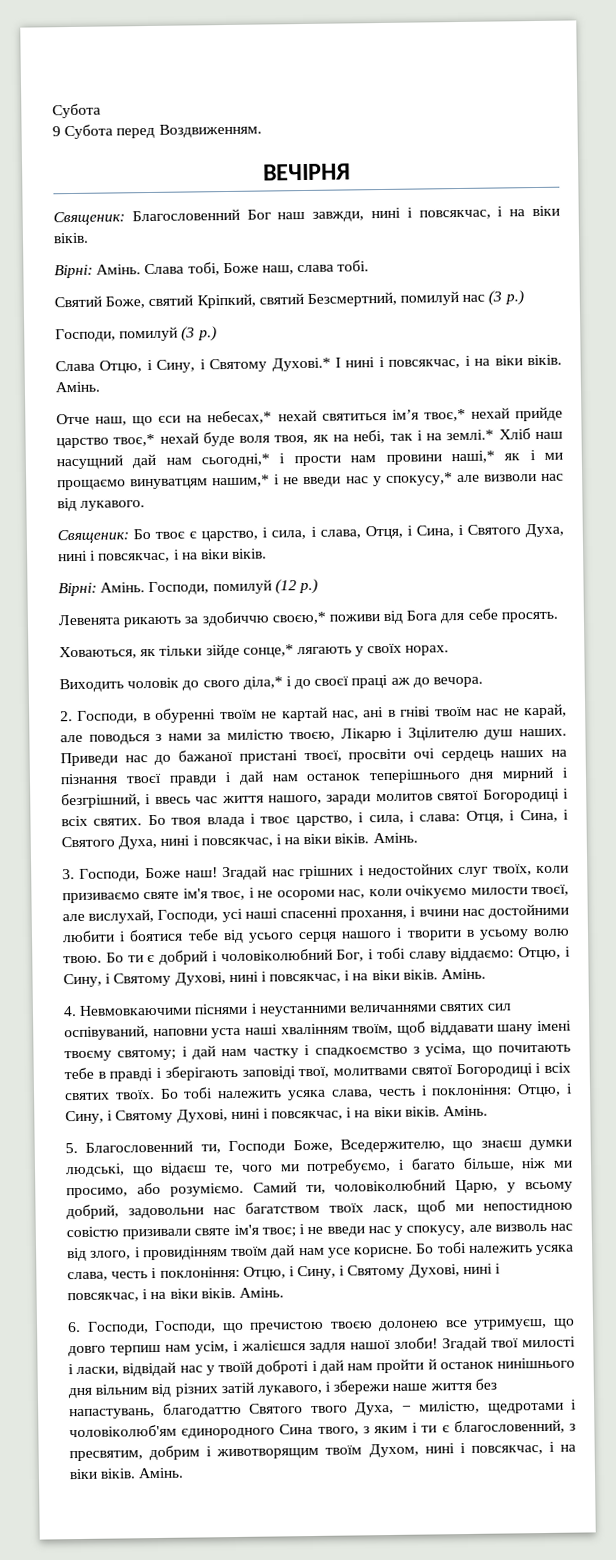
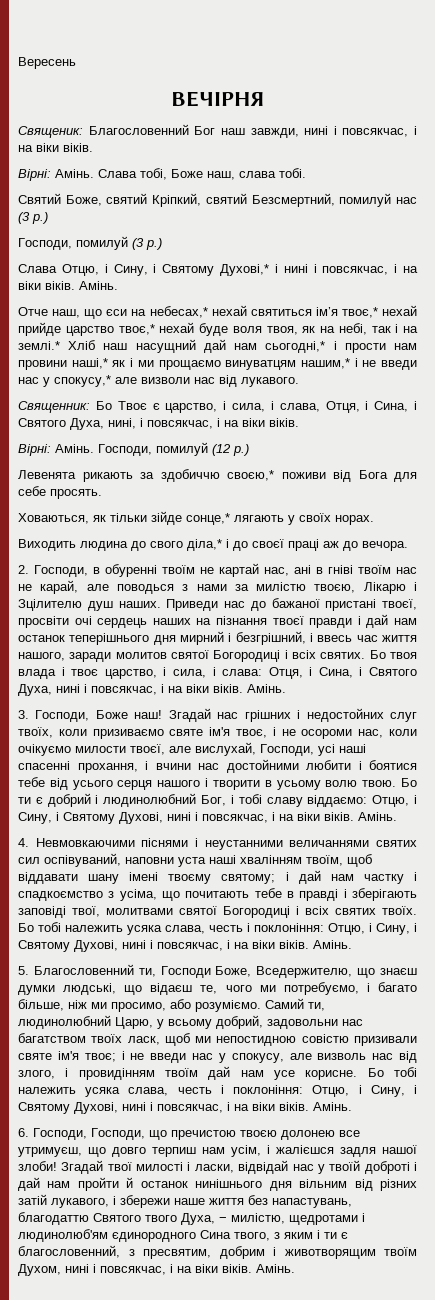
[52,103,101,119] [52,123,262,140] Субота // 9 Субота перед Воздвиженням. -> [18,57,76,69] Вересень
[271,357,341,372] Духові.* І -> [220,264,278,276] Духові,* і
[57,528,186,544] Священик: Бо твоє -> [18,401,147,413] Священник: Бо Твоє
[58,550,88,562] нині -> [108,418,136,429] нині,
[127,677,180,689] чоловік -> [80,541,128,551] людина
[220,948,333,962] чоловіколюбний -> [103,793,197,807] людинолюбний
[334,1179,447,1192] чоловіколюбний -> [18,1015,111,1029] людинолюбний
[69,1424,177,1438] чоловіколюб'ям -> [18,1229,108,1242] людинолюб'ям

